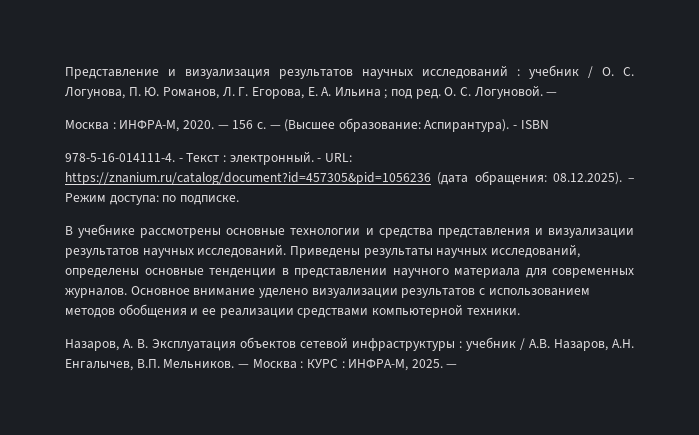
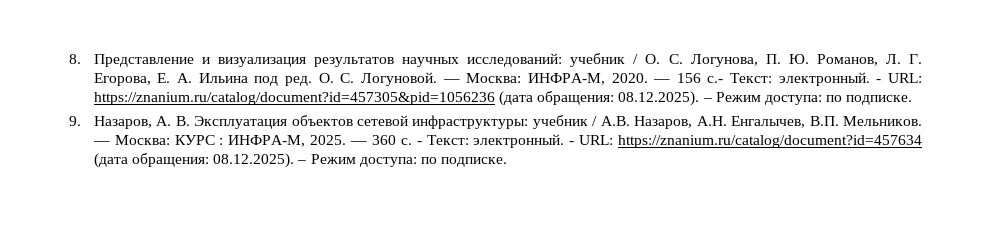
(65, 73) none -> [69,54,81,64] 8.
[422,65,520,79] исследований : -> [467,53,563,67] исследований:
[384,89,388,99] ; -> (248, 78) none
[65,120,116,130] // Москва : -> [466,73,522,83] Москва:
[256,118,549,132] [65,153,226,162] с. — (Высшее образование: Аспирантура). - ISBN // 978-5-16-014111-4. - Текст : -> [707,73,773,83] с.- Текст:
[65,224,635,238] [65,244,580,258] [65,268,634,278] [65,286,590,298] [65,304,520,318] В учебнике рассмотрены основные технологии и средства представления и визуализации результатов научных исследований. Приведены результаты научных исследований, определены основные тенденции в представлении научного материала для современных журналов. Основное внимание уделено визуализации результатов с использованием методов обобщения и ее реализации средствами компьютерной техники. // -> [69,116,81,126] 9.
[352,338,462,351] инфраструктуры : -> [412,115,529,129] инфраструктуры:
[252,359,304,369] Москва : -> [114,135,170,145] Москва:
(458, 366) none -> [371,134,922,148] [93,153,508,168] 360 с. - Текст: электронный. - URL: https://znanium.ru/catalog/document?id=457634 (дата обращения: 08.12.2025). – Режим доступа: по подписке.

